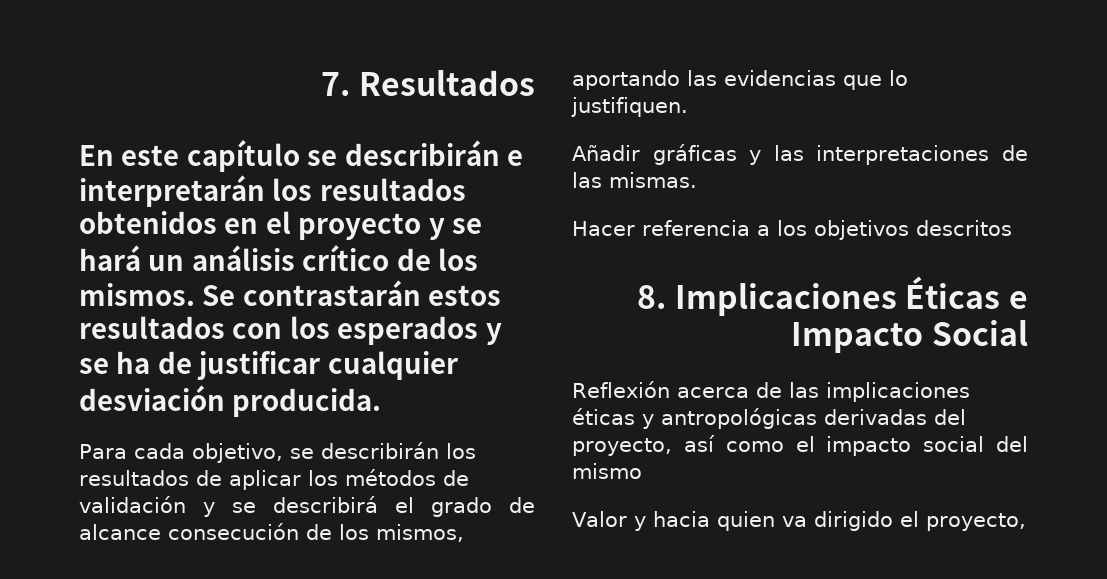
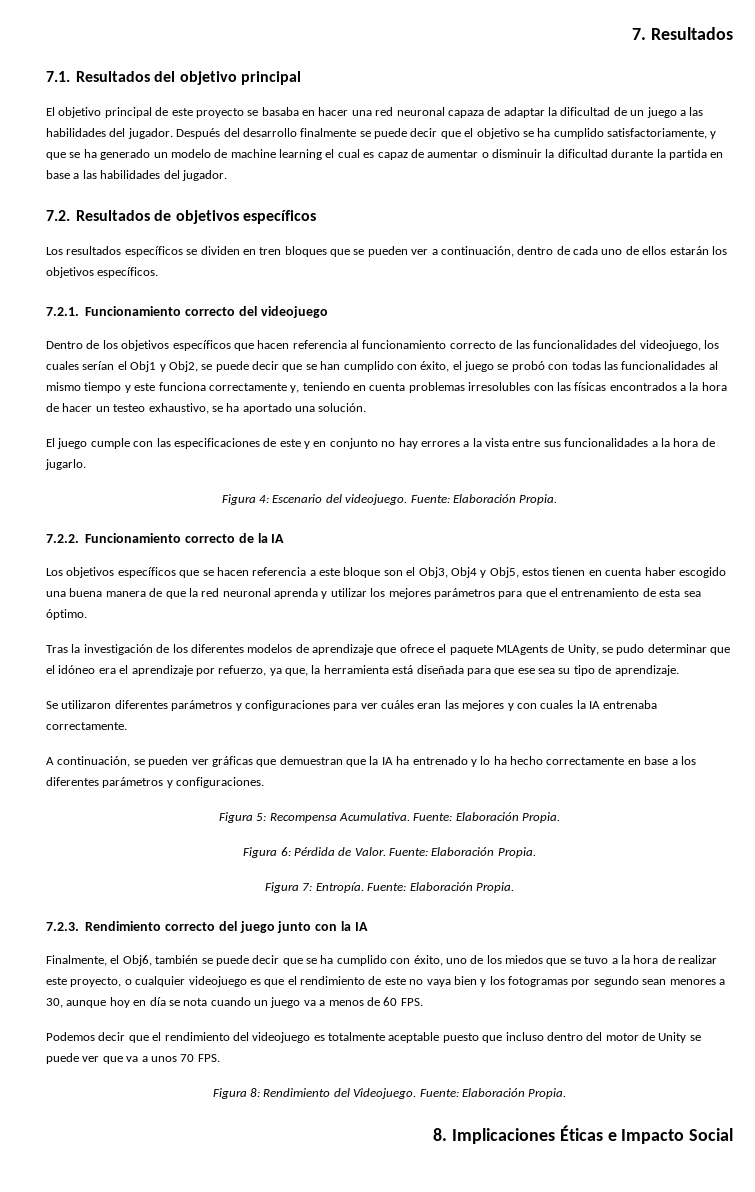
[79,140,524,172] [79,175,466,207] [79,211,483,240] [79,245,479,271] [79,280,502,306] [79,316,502,345] [79,351,459,380] [79,385,382,417] [79,442,476,463] [79,469,469,490] [79,496,535,517] [79,523,464,542] [572,70,908,90] [571,97,688,117] [572,144,1028,165] [572,172,697,188] [572,220,1012,240] En este capítulo se describirán e interpretarán los resultados obtenidos en el proyecto y se hará un análisis crítico de los mismos. Se contrastarán estos resultados con los esperados y se ha de justificar cualquier desviación producida. // Para cada objetivo, se describirán los resultados de aplicar los métodos de validación y se describirá el grado de alcance consecución de los mismos, aportando las evidencias que lo justifiquen. // Añadir gráficas y las interpretaciones de las mismas. // Hacer referencia a los objetivos descritos -> [46,71,301,85] [46,107,704,118] [46,128,717,139] [46,149,724,160] [46,170,227,181] [46,210,316,224] [46,246,727,257] [46,267,159,278] [46,306,328,318] [46,340,719,351] [46,361,718,372] [46,382,727,393] [46,403,367,414] [46,438,715,449] [45,459,86,470] [221,494,558,505] [46,533,285,543] [46,567,726,578] [46,588,701,599] [46,609,87,620] [46,644,731,655] [46,665,679,676] [46,700,658,711] [46,722,127,730] [46,756,696,767] [46,777,265,788] [218,812,561,823] [243,847,536,858] [265,882,514,893] [46,921,368,933] [46,955,717,966] [46,976,725,987] [46,997,423,1008] [46,1032,701,1043] [46,1053,220,1064] [212,1088,567,1099] 7.1. Resultados del objetivo principal // El objetivo principal de este proyecto se basaba en hacer una red neuronal capaza de adaptar la dificultad de un juego a las habilidades del jugador. Después del desarrollo finalmente se puede decir que el objetivo se ha cumplido satisfactoriamente, y que se ha generado un modelo de machine learning el cual es capaz de aumentar o disminuir la dificultad durante la partida en base a las habilidades del jugador. // 7.2. Resultados de objetivos específicos // Los resultados específicos se dividen en tren bloques que se pueden ver a continuación, dentro de cada uno de ellos estarán los objetivos específicos. // 7.2.1. Funcionamiento correcto del videojuego // Dentro de los objetivos específicos que hacen referencia al funcionamiento correcto de las funcionalidades del videojuego, los cuales serían el Obj1 y Obj2, se puede decir que se han cumplido con éxito, el juego se probó con todas las funcionalidades al mismo tiempo y este funciona correctamente y, teniendo en cuenta problemas irresolubles con las físicas encontrados a la hora de hacer un testeo exhaustivo, se ha aportado una solución. // El juego cumple con las especificaciones de este y en conjunto no hay errores a la vista entre sus funcionalidades a la hora de jugarlo. // Figura 4: Escenario del videojuego. Fuente: Elaboración Propia. // 7.2.2. Funcionamiento correcto de la IA // Los objetivos específicos que se hacen referencia a este bloque son el Obj3, Obj4 y Obj5, estos tienen en cuenta haber escogido una buena manera de que la red neuronal aprenda y utilizar los mejores parámetros para que el entrenamiento de esta sea óptimo. // Tras la investigación de los diferentes modelos de aprendizaje que ofrece el paquete MLAgents de Unity, se pudo determinar que el idóneo era el aprendizaje por refuerzo, ya que, la herramienta está diseñada para que ese sea su tipo de aprendizaje. // Se utilizaron diferentes parámetros y configuraciones para ver cuáles eran las mejores y con cuales la IA entrenaba correctamente. // A continuación, se pueden ver gráficas que demuestran que la IA ha entrenado y lo ha hecho correctamente en base a los diferentes parámetros y configuraciones. // Figura 5: Recompensa Acumulativa. Fuente: Elaboración Propia. // Figura 6: Pérdida de Valor. Fuente: Elaboración Propia. // Figura 7: Entropía. Fuente: Elaboración Propia. // 7.2.3. Rendimiento correcto del juego junto con la IA // Finalmente, el Obj6, también se puede decir que se ha cumplido con éxito, uno de los miedos que se tuvo a la hora de realizar este proyecto, o cualquier videojuego es que el rendimiento de este no vaya bien y los fotogramas por segundo sean menores a 30, aunque hoy en día se nota cuando un juego va a menos de 60 FPS. // Podemos decir que el rendimiento del videojuego es totalmente aceptable puesto que incluso dentro del motor de Unity se puede ver que va a unos 70 FPS. // Figura 8: Rendimiento del Videojuego. Fuente: Elaboración Propia.
[572,381,970,402] [572,408,966,429] [572,435,1028,456] [572,463,642,479] [572,511,1026,531] // Reflexión acerca de las implicaciones éticas y antropológicas derivadas del proyecto, así como el impacto social del mismo // Valor y hacia quien va dirigido el proyecto, -> (734, 1134) none

